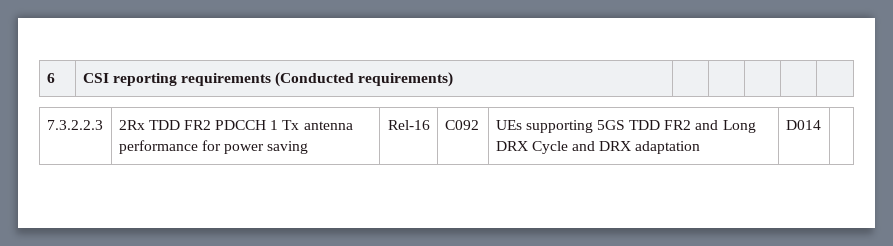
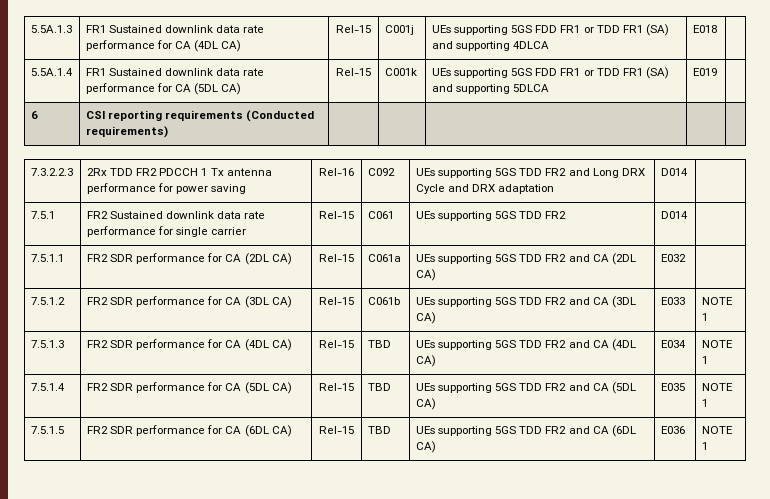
(46, 78) none -> [30,25,72,33] [85,25,265,33] [85,40,242,52] [336,25,371,33] [384,25,414,35] [431,24,669,36] [431,41,550,51] [692,25,717,33] [30,68,73,76] [85,68,265,76] [85,83,242,95] [336,68,371,76] [384,68,417,76] [431,67,669,79] [431,84,550,94] [692,68,717,76] 5.5A.1.3 | FR1 Sustained downlink data rate performance for CA (4DL CA) | Rel-15 | C001j | UEs supporting 5GS FDD FR1 or TDD FR1 (SA) and supporting 4DLCA | E018 | // 5.5A.1.4 | FR1 Sustained downlink data rate performance for CA (5DL CA) | Rel-15 | C001k | UEs supporting 5GS FDD FR1 or TDD FR1 (SA) and supporting 5DLCA | E019 | //
(821, 125) none -> [30,211,55,219] [86,211,266,219] [86,226,247,237] [319,211,354,219] [367,211,394,219] [415,211,567,221] [660,211,688,219] [30,254,64,262] [86,253,292,265] [319,254,354,262] [367,254,401,262] [415,253,636,265] [415,269,436,281] [660,254,686,262] [30,297,65,305] [86,296,292,308] [319,297,354,305] [367,297,400,305] [415,296,636,308] [415,312,436,324] [660,297,685,305] [701,297,733,305] [701,313,708,321] [30,340,64,348] [86,339,292,351] [319,340,354,348] [367,340,391,348] [415,339,636,351] [415,355,436,367] [660,340,686,348] [701,340,733,348] [701,356,708,364] [30,383,65,391] [86,382,292,394] [319,383,354,391] [367,383,391,391] [415,382,636,394] [415,398,436,410] [660,383,685,391] [701,383,733,391] [701,399,708,407] [30,426,64,434] [86,425,292,437] [319,426,354,434] [367,426,391,434] [415,425,636,437] [415,441,436,453] [660,426,685,434] [701,426,733,434] [701,442,708,450] // 7.5.1 | FR2 Sustained downlink data rate performance for single carrier | Rel-15 | C061 | UEs supporting 5GS TDD FR2 | D014 | // 7.5.1.1 | FR2 SDR performance for CA (2DL CA) | Rel-15 | C061a | UEs supporting 5GS TDD FR2 and CA (2DL CA) | E032 | // 7.5.1.2 | FR2 SDR performance for CA (3DL CA) | Rel-15 | C061b | UEs supporting 5GS TDD FR2 and CA (3DL CA) | E033 | NOTE 1 // 7.5.1.3 | FR2 SDR performance for CA (4DL CA) | Rel-15 | TBD | UEs supporting 5GS TDD FR2 and CA (4DL CA) | E034 | NOTE 1 // 7.5.1.4 | FR2 SDR performance for CA (5DL CA) | Rel-15 | TBD | UEs supporting 5GS TDD FR2 and CA (5DL CA) | E035 | NOTE 1 // 7.5.1.5 | FR2 SDR performance for CA (6DL CA) | Rel-15 | TBD | UEs supporting 5GS TDD FR2 and CA (6DL CA) | E036 | NOTE 1

